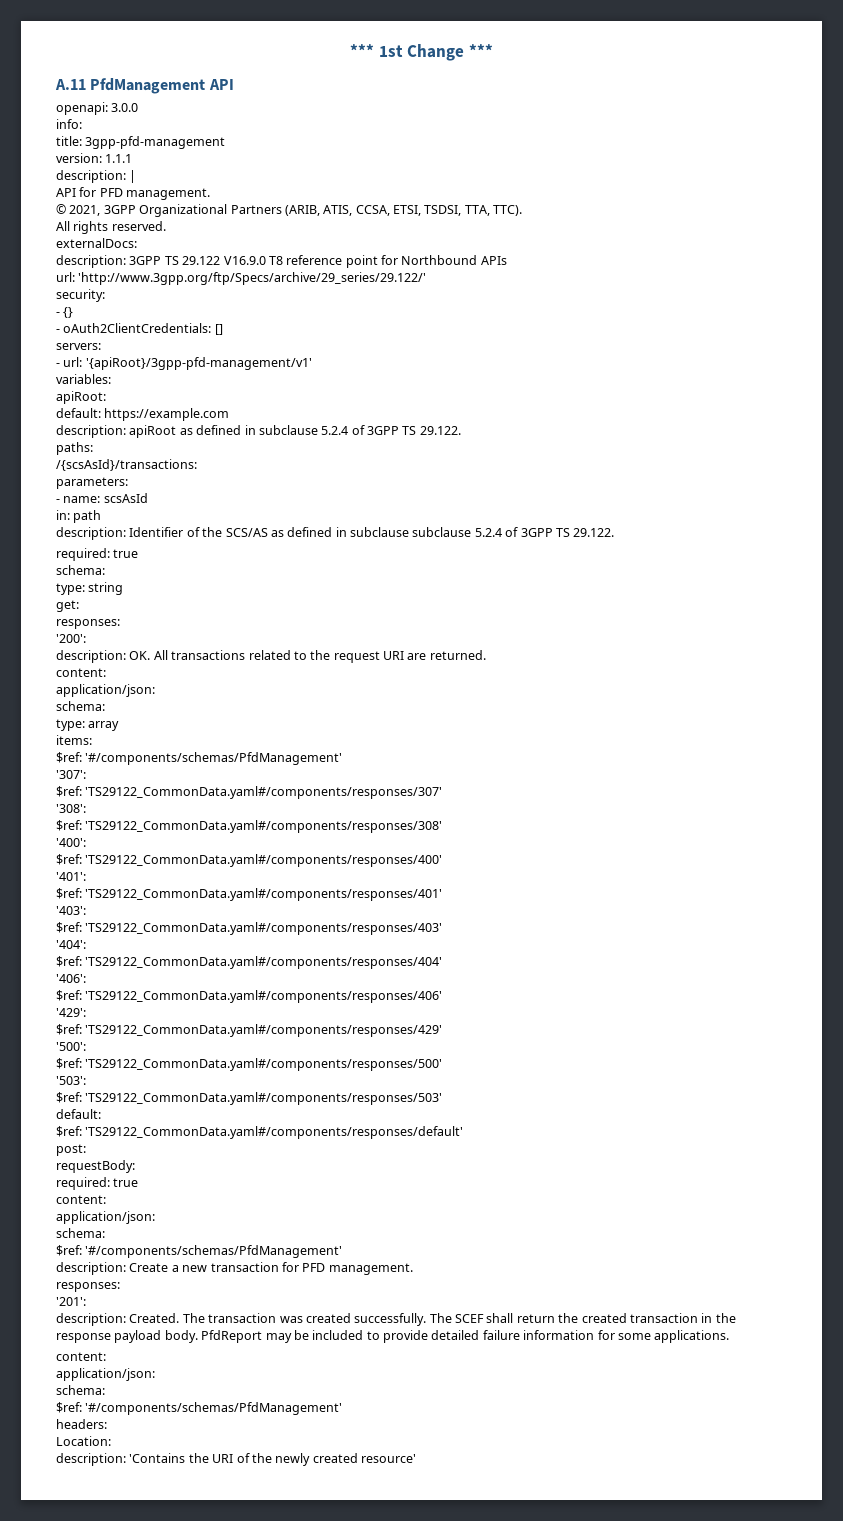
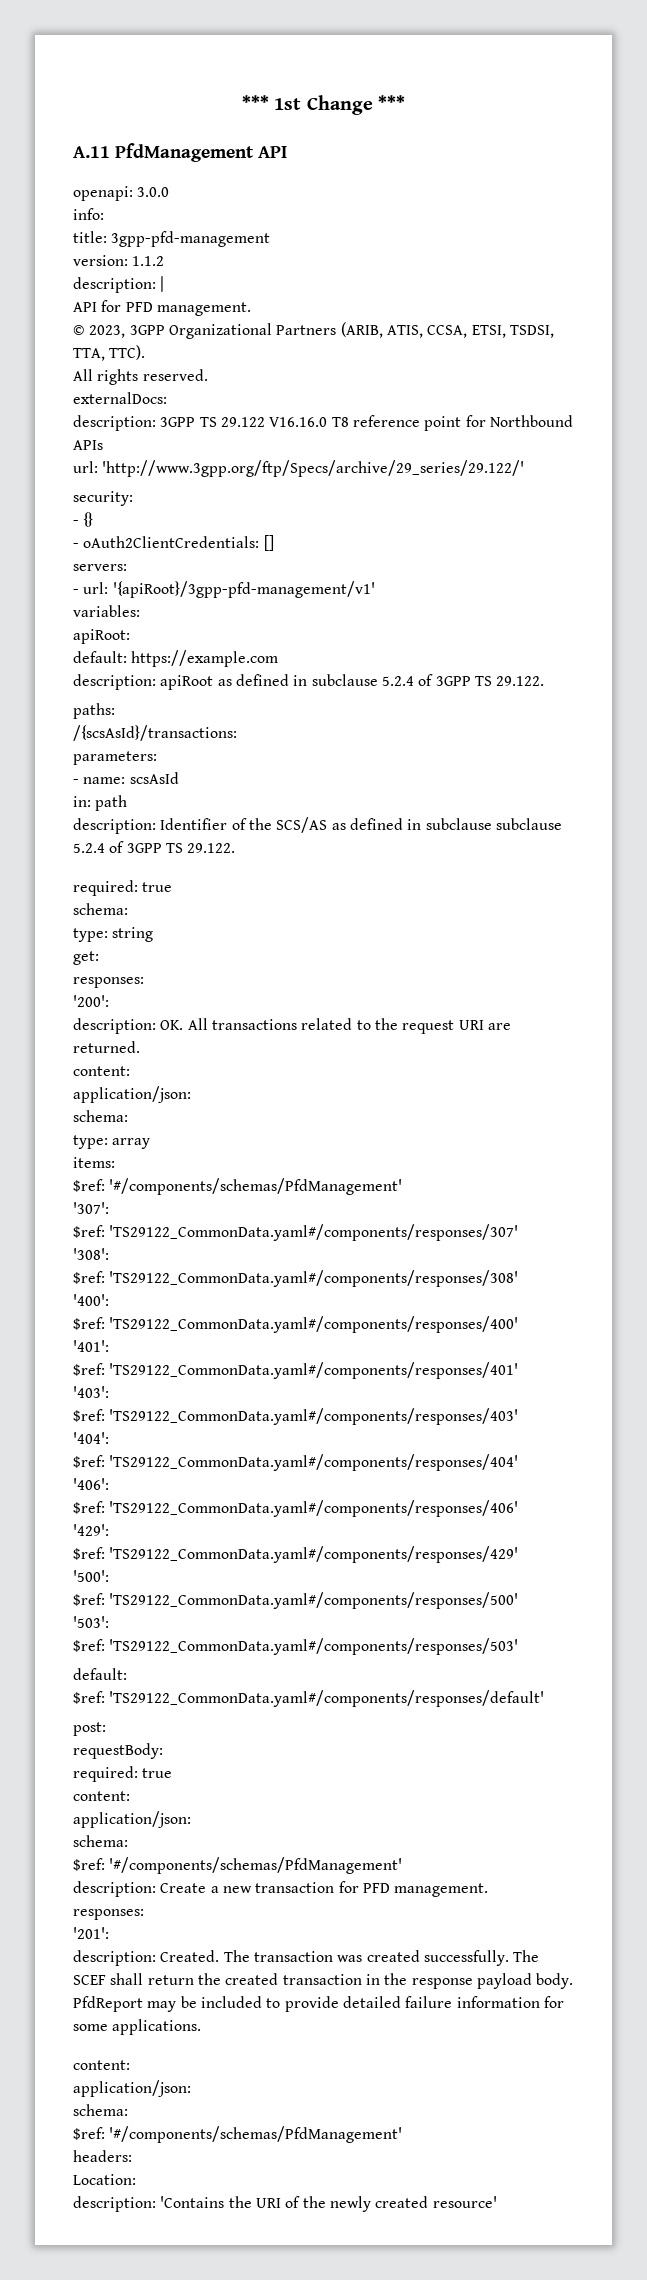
[105,154,133,163] 1.1.1 -> [132,256,165,266] 1.1.2
[69,205,101,216] 2021, -> [89,325,126,338] 2023,
[223,256,266,265] V16.9.0 -> [269,417,328,427] V16.16.0

